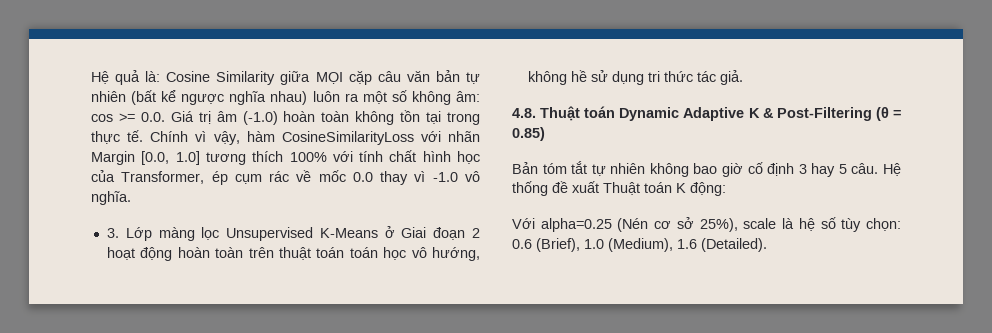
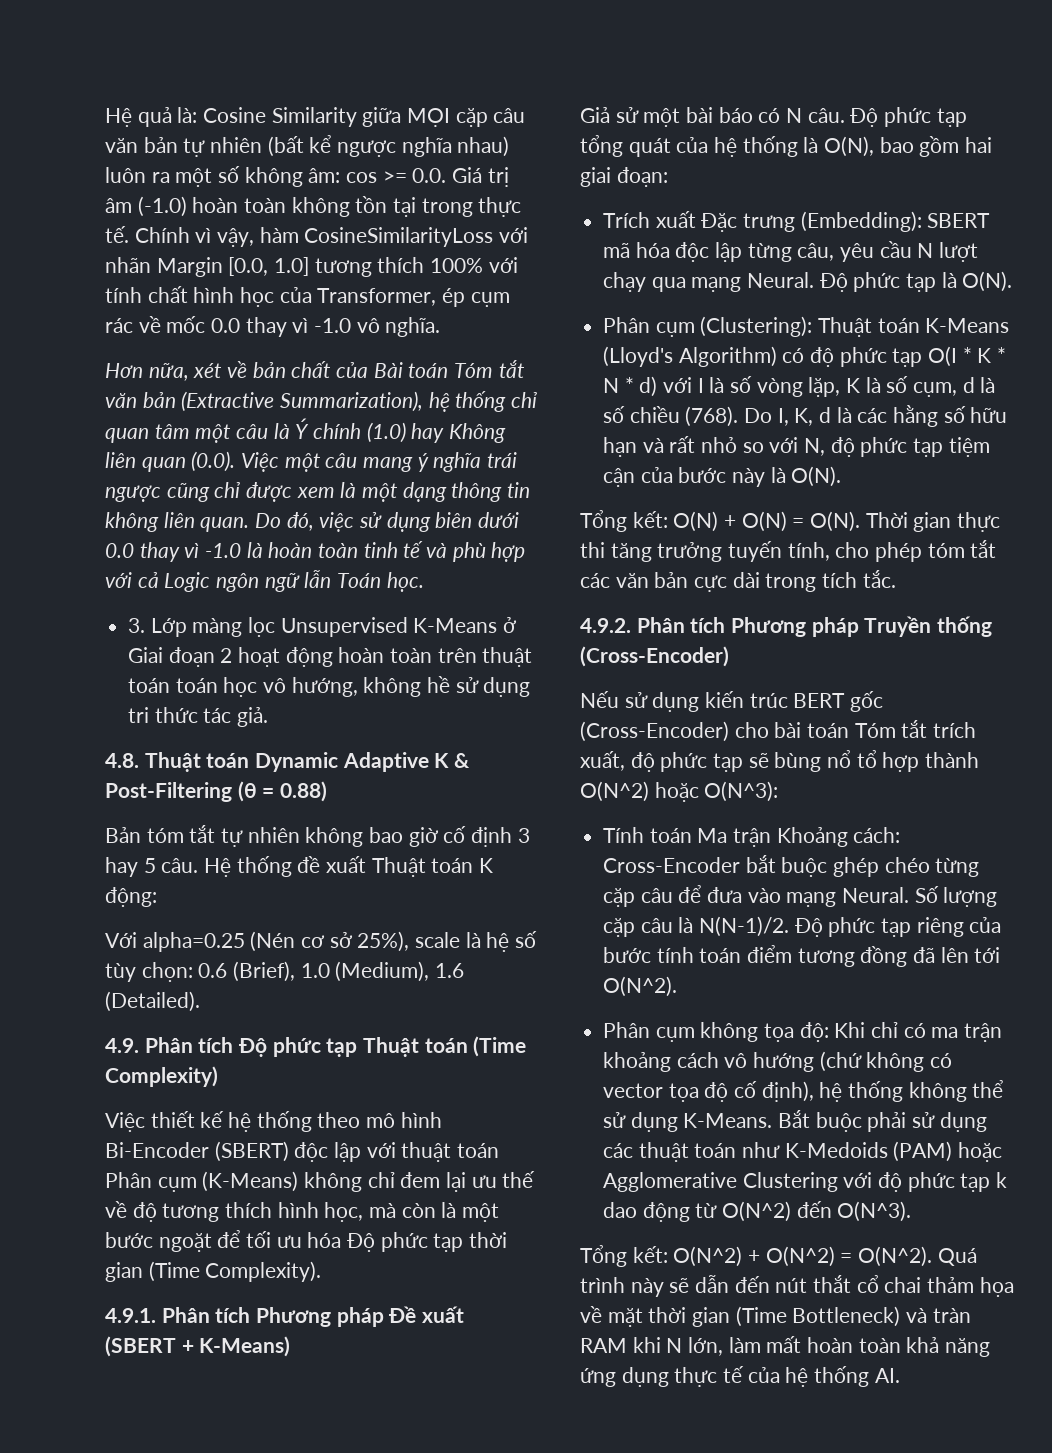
(131, 198) none -> [105,360,525,381] [105,391,538,412] [105,418,507,443] [105,451,518,472] [105,482,531,502] [105,512,520,532] [105,541,526,562] [105,570,424,592] // Hơn nữa, xét về bản chất của Bài toán Tóm tắt văn bản (Extractive Summarization), hệ thống chỉ quan tâm một câu là Ý chính (1.0) hay Không liên quan (0.0). Việc một câu mang ý nghĩa trái ngược cũng chỉ được xem là một dạng thông tin không liên quan. Do đó, việc sử dụng biên dưới 0.0 thay vì -1.0 là hoàn toàn tinh tế và phù hợp với cả Logic ngôn ngữ lẫn Toán học.
[512,127,545,141] 0.85) -> [280,781,328,802] 0.88)
(767, 245) none -> [105,1036,527,1057] [105,1066,218,1087] [105,1111,442,1132] [105,1141,500,1162] [105,1171,536,1192] [105,1201,500,1222] [105,1230,508,1252] [105,1261,322,1282] [105,1306,465,1327] [105,1336,291,1357] [580,107,967,127] [580,135,993,157] [580,167,668,187] [603,211,991,232] [603,241,979,262] [603,271,1013,292] [603,316,1010,337] [603,346,1007,367] [603,376,996,397] [603,405,1008,427] [603,436,990,457] [603,466,842,487] [580,510,1001,532] [580,540,997,562] [580,570,896,592] [580,616,993,637] [580,646,729,667] [580,691,884,712] [580,720,977,742] [580,750,980,772] [580,781,779,802] [603,827,901,847] [603,855,980,877] [603,885,998,907] [603,916,1002,937] [603,945,1001,967] [603,976,678,997] [603,1022,1003,1042] [603,1051,953,1072] [603,1080,1004,1102] [603,1110,987,1132] [603,1141,1003,1162] [603,1172,1008,1192] [603,1201,912,1222] [580,1245,977,1267] [580,1275,1014,1297] [580,1306,971,1327] [580,1336,991,1357] [580,1366,900,1387] // 4.9. Phân tích Độ phức tạp Thuật toán (Time Complexity) // Việc thiết kế hệ thống theo mô hình Bi-Encoder (SBERT) độc lập với thuật toán Phân cụm (K-Means) không chỉ đem lại ưu thế về độ tương thích hình học, mà còn là một bước ngoặt để tối ưu hóa Độ phức tạp thời gian (Time Complexity). // 4.9.1. Phân tích Phương pháp Đề xuất (SBERT + K-Means) // Giả sử một bài báo có N câu. Độ phức tạp tổng quát của hệ thống là O(N), bao gồm hai giai đoạn: // Trích xuất Đặc trưng (Embedding): SBERT mã hóa độc lập từng câu, yêu cầu N lượt chạy qua mạng Neural. Độ phức tạp là O(N). // Phân cụm (Clustering): Thuật toán K-Means (Lloyd's Algorithm) có độ phức tạp O(I * K * N * d) với I là số vòng lặp, K là số cụm, d là số chiều (768). Do I, K, d là các hằng số hữu hạn và rất nhỏ so với N, độ phức tạp tiệm cận của bước này là O(N). // Tổng kết: O(N) + O(N) = O(N). Thời gian thực thi tăng trưởng tuyến tính, cho phép tóm tắt các văn bản cực dài trong tích tắc. // 4.9.2. Phân tích Phương pháp Truyền thống (Cross-Encoder) // Nếu sử dụng kiến trúc BERT gốc (Cross-Encoder) cho bài toán Tóm tắt trích xuất, độ phức tạp sẽ bùng nổ tổ hợp thành O(N^2) hoặc O(N^3): // Tính toán Ma trận Khoảng cách: Cross-Encoder bắt buộc ghép chéo từng cặp câu để đưa vào mạng Neural. Số lượng cặp câu là N(N-1)/2. Độ phức tạp riêng của bước tính toán điểm tương đồng đã lên tới O(N^2). // Phân cụm không tọa độ: Khi chỉ có ma trận khoảng cách vô hướng (chứ không có vector tọa độ cố định), hệ thống không thể sử dụng K-Means. Bắt buộc phải sử dụng các thuật toán như K-Medoids (PAM) hoặc Agglomerative Clustering với độ phức tạp k dao động từ O(N^2) đến O(N^3). // Tổng kết: O(N^2) + O(N^2) = O(N^2). Quá trình này sẽ dẫn đến nút thắt cổ chai thảm họa về mặt thời gian (Time Bottleneck) và tràn RAM khi N lớn, làm mất hoàn toàn khả năng ứng dụng thực tế của hệ thống AI.

